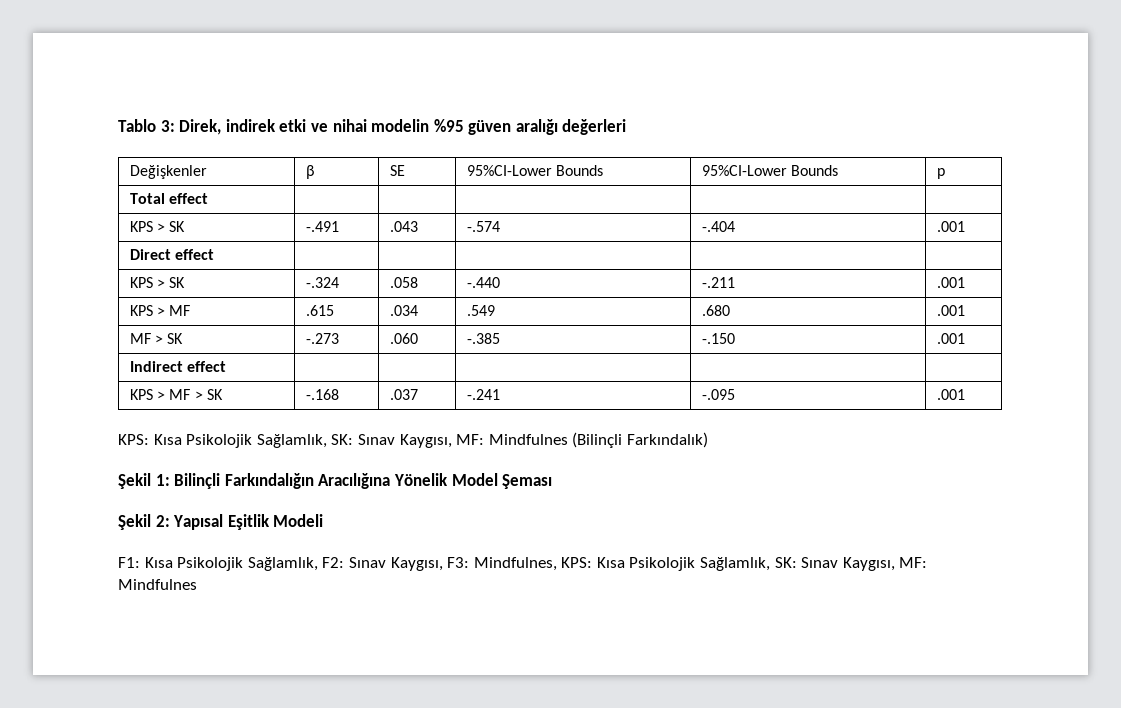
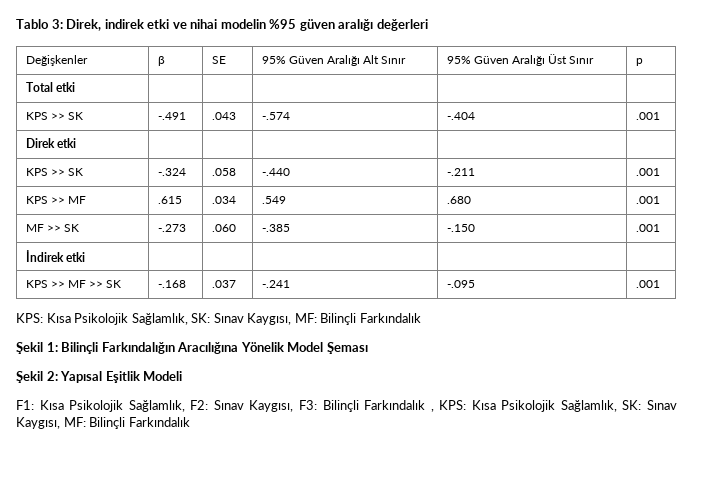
[467,165,604,176] [702,165,839,176] 95%CI-Lower Bounds | 95%CI-Lower Bounds -> [262,55,407,66] [447,54,595,66] 95% Güven Aralığı Alt Sınır | 95% Güven Aralığı Üst Sınır
[169,193,209,204] [130,221,166,232] effect | | | | | // KPS > -> [56,82,76,92] [26,112,66,120] etki | | | | | // KPS >>
[130,249,215,260] [130,277,166,288] Direct effect | | | | | // KPS > -> [26,138,77,148] [26,168,66,176] Direk etki | | | | | // KPS >>
[157,307,166,316] > -> [51,197,66,204] >>
[155,335,164,344] > -> [47,225,62,232] >>
[130,361,227,372] [130,389,203,400] Indirect effect | | | | | // KPS > MF > -> [26,250,86,262] [26,280,104,288] İndirek etki | | | | | // KPS >> MF >>
[488,432,708,448] Mindfulnes (Bilinçli Farkındalık) -> [320,313,421,325] Bilinçli Farkındalık
[473,557,928,571] [118,579,197,590] Mindfulnes, KPS: Kısa Psikolojik Sağlamlık, SK: Sınav Kaygısı, MF: Mindfulnes -> [322,400,677,412] [16,417,190,429] Bilinçli Farkındalık , KPS: Kısa Psikolojik Sağlamlık, SK: Sınav Kaygısı, MF: Bilinçli Farkındalık

